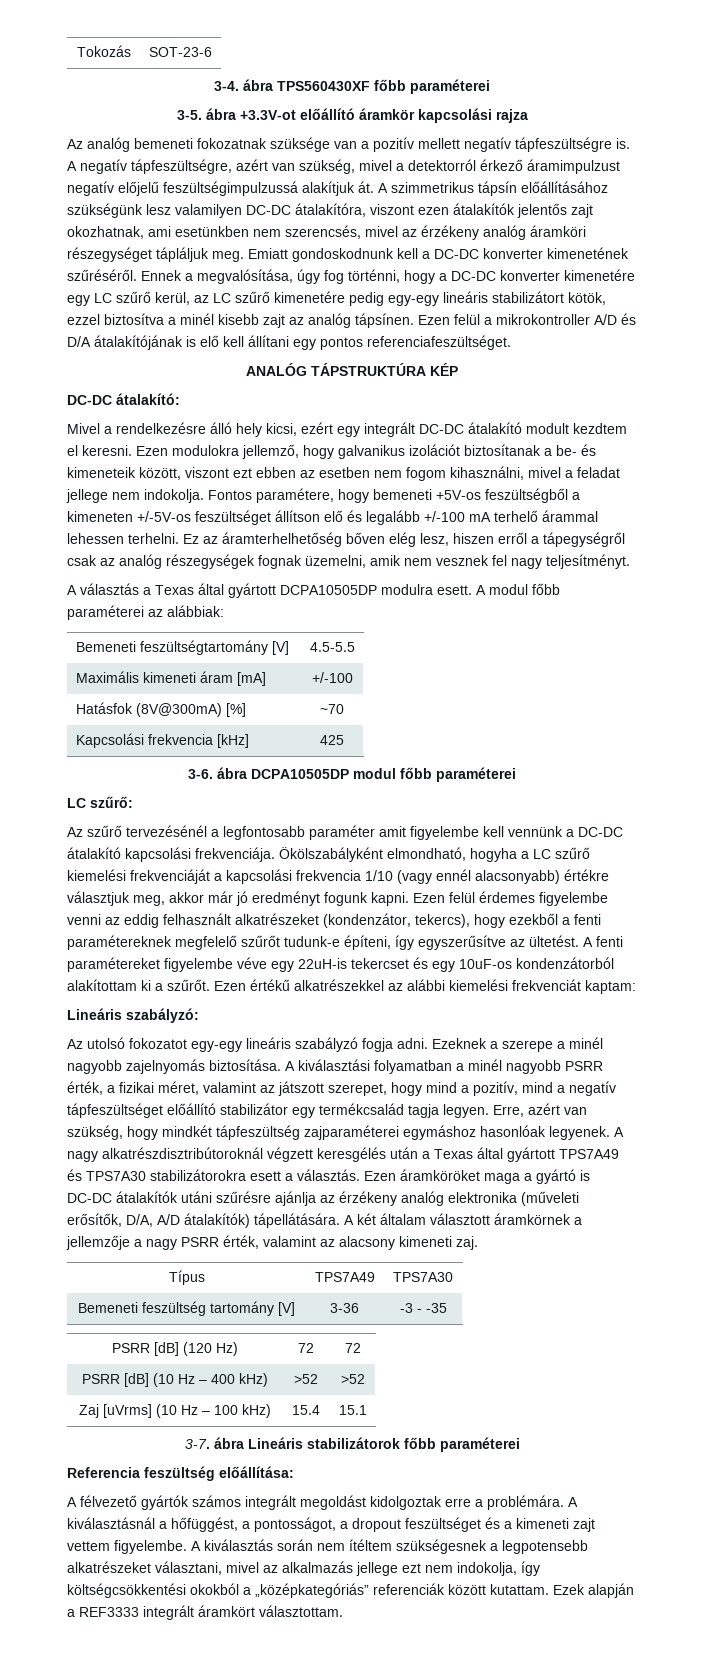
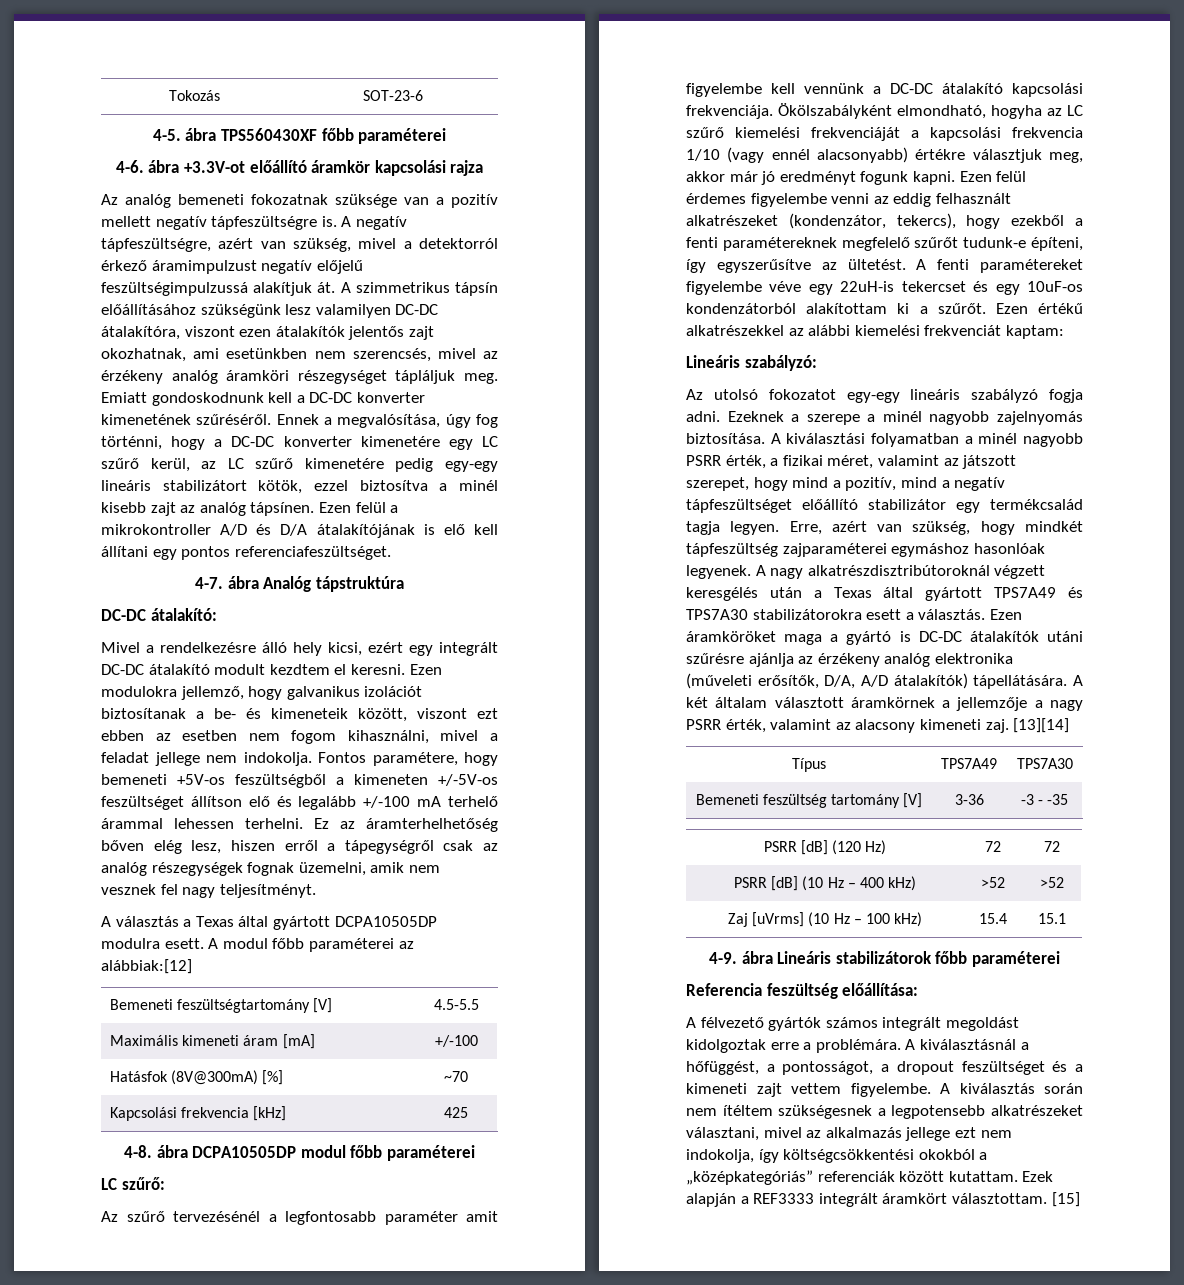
[214,81,239,91] 3-4. -> [152,129,181,141] 4-5.
[176,110,202,120] 3-5. -> [115,160,144,173] 4-6.
[246,363,458,376] ANALÓG TÁPSTRUKTÚRA KÉP -> [195,576,404,592] 4-7. ábra Analóg tápstruktúra
[167,605,224,617] alábbiak: -> [101,959,192,974] alábbiak:[12]
[188,769,213,779] 3-6. -> [124,1145,153,1158] 4-8.
[521,851,529,859] a -> [1047,108,1062,116] az
(478, 1243) none -> [1013,718,1070,733] [13][14]
[184,1439,210,1449] 3-7. -> [709,952,738,964] 4-9.
(343, 1611) none -> [1051,1192,1080,1207] [15]

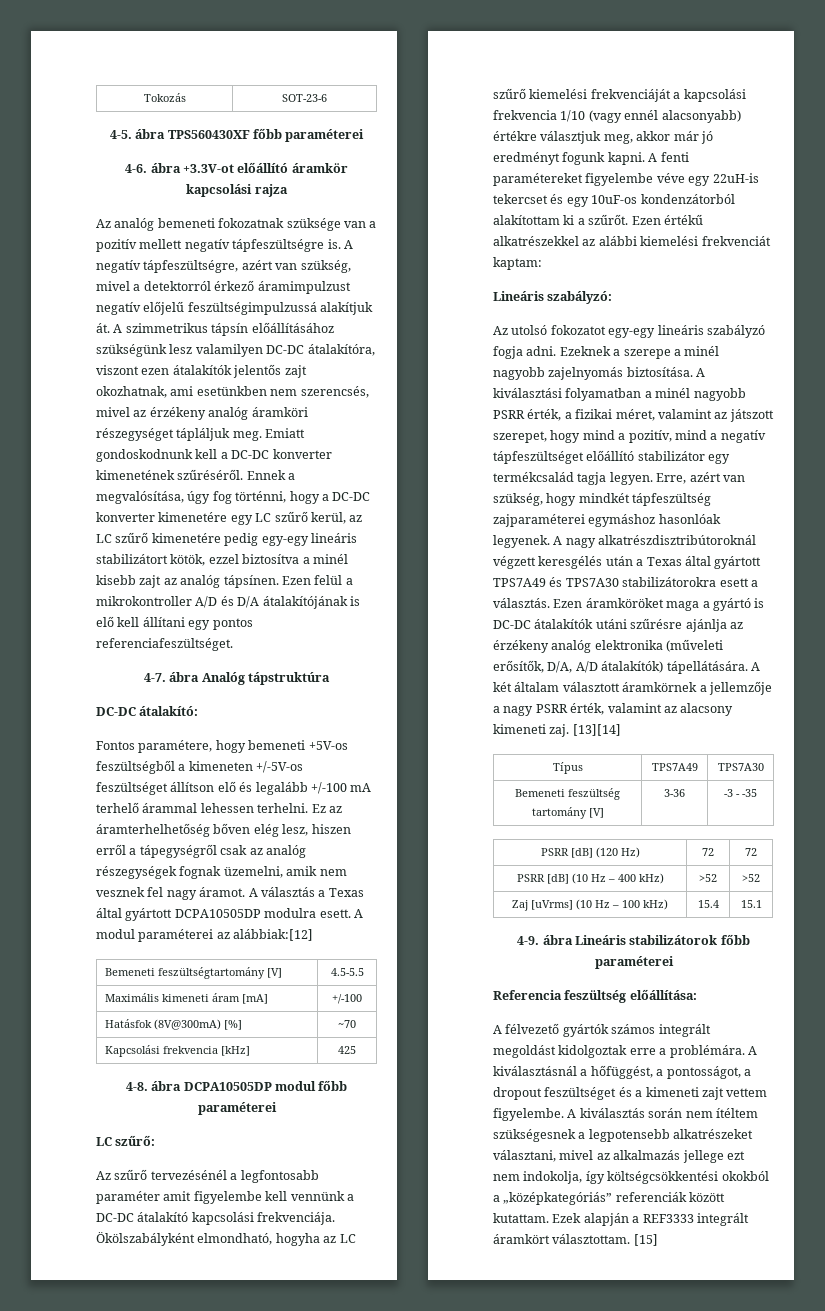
[101,642,498,656] [101,664,442,675] [101,686,423,700] [101,708,498,722] [101,730,498,744] [101,752,312,766] Mivel a rendelkezésre álló hely kicsi, ezért egy integrált DC-DC átalakító modult kezdtem el keresni. Ezen modulokra jellemző, hogy galvanikus izolációt biztosítanak a be- és kimeneteik között, viszont ezt ebben az esetben nem fogom kihasználni, mivel a feladat jellege nem indokolja. -> (199, 711) none
[219,884,316,898] teljesítményt. // -> [199,887,246,897] áramot.
[272,938,305,949] főbb -> (135, 934) none
[959,171,1027,182] [686,193,1011,207] [686,213,1083,229] [686,237,1083,251] [686,259,906,273] Ezen felül érdemes figyelembe venni az eddig felhasznált alkatrészeket (kondenzátor, tekercs), hogy ezekből a fenti paramétereknek megfelelő szűrőt tudunk-e építeni, így egyszerűsítve az ültetést. -> (645, 158) none

